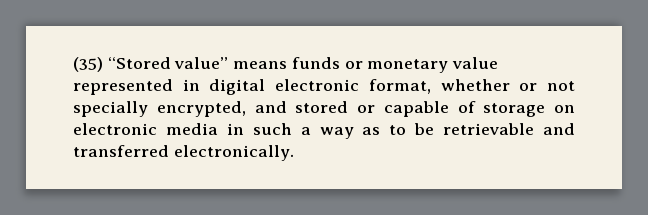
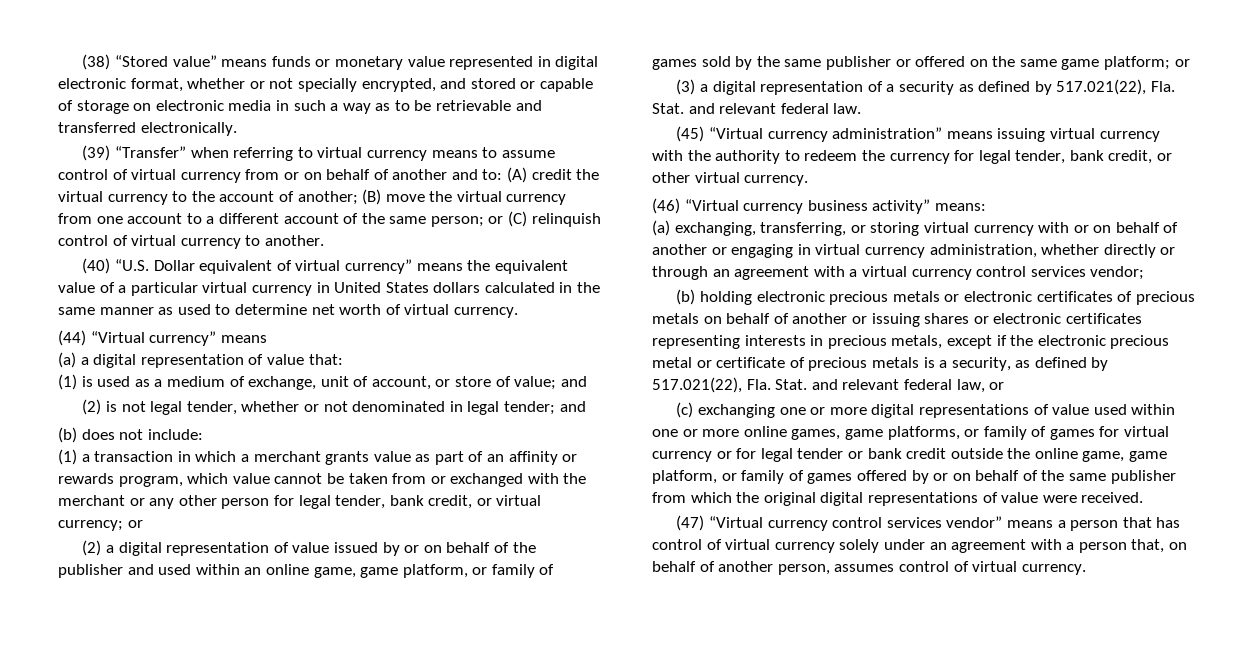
[73,57,103,72] (35) -> [82,54,111,70] (38)
(294, 153) none -> [82,145,555,161] [58,167,600,183] [58,189,567,205] [58,211,601,227] [58,235,324,249] [82,258,568,274] [58,282,601,296] [58,304,518,318] [58,330,267,346] [58,352,343,368] [58,374,587,390] [82,399,586,415] [58,427,203,443] [58,449,578,465] [58,473,587,487] [58,495,542,509] [58,520,143,531] [82,540,536,556] [58,564,555,578] [652,56,1190,70] [676,79,1175,95] [652,103,862,114] [676,126,1160,142] [652,150,1173,164] [652,172,809,186] [652,198,986,214] [652,220,1179,236] [652,244,1176,258] [652,266,1145,280] [676,289,1195,305] [652,313,1142,327] [652,335,1170,349] [652,357,1109,371] [652,377,1005,393] [676,402,1176,418] [652,426,1170,440] [652,448,1168,462] [652,470,1176,484] [652,492,1144,506] [676,515,1181,531] [652,539,1188,553] [652,561,1086,575] // (39) “Transfer” when referring to virtual currency means to assume control of virtual currency from or on behalf of another and to: (A) credit the virtual currency to the account of another; (B) move the virtual currency from one account to a different account of the same person; or (C) relinquish control of virtual currency to another. // (40) “U.S. Dollar equivalent of virtual currency” means the equivalent value of a particular virtual currency in United States dollars calculated in the same manner as used to determine net worth of virtual currency. // (44) “Virtual currency” means // (a) a digital representation of value that: // (1) is used as a medium of exchange, unit of account, or store of value; and // (2) is not legal tender, whether or not denominated in legal tender; and // (b) does not include: // (1) a transaction in which a merchant grants value as part of an affinity or rewards program, which value cannot be taken from or exchanged with the merchant or any other person for legal tender, bank credit, or virtual currency; or // (2) a digital representation of value issued by or on behalf of the publisher and used within an online game, game platform, or family of games sold by the same publisher or offered on the same game platform; or // (3) a digital representation of a security as defined by 517.021(22), Fla. Stat. and relevant federal law. // (45) “Virtual currency administration” means issuing virtual currency with the authority to redeem the currency for legal tender, bank credit, or other virtual currency. // (46) “Virtual currency business activity” means: // (a) exchanging, transferring, or storing virtual currency with or on behalf of another or engaging in virtual currency administration, whether directly or through an agreement with a virtual currency control services vendor; // (b) holding electronic precious metals or electronic certificates of precious metals on behalf of another or issuing shares or electronic certificates representing interests in precious metals, except if the electronic precious metal or certificate of precious metals is a security, as defined by 517.021(22), Fla. Stat. and relevant federal law, or // (c) exchanging one or more digital representations of value used within one or more online games, game platforms, or family of games for virtual currency or for legal tender or bank credit outside the online game, game platform, or family of games offered by or on behalf of the same publisher from which the original digital representations of value were received. // (47) “Virtual currency control services vendor” means a person that has control of virtual currency solely under an agreement with a person that, on behalf of another person, assumes control of virtual currency.

